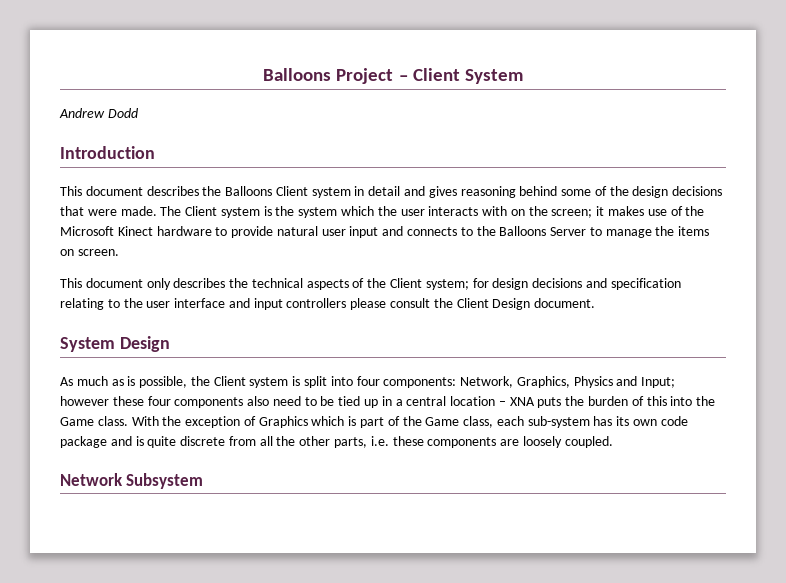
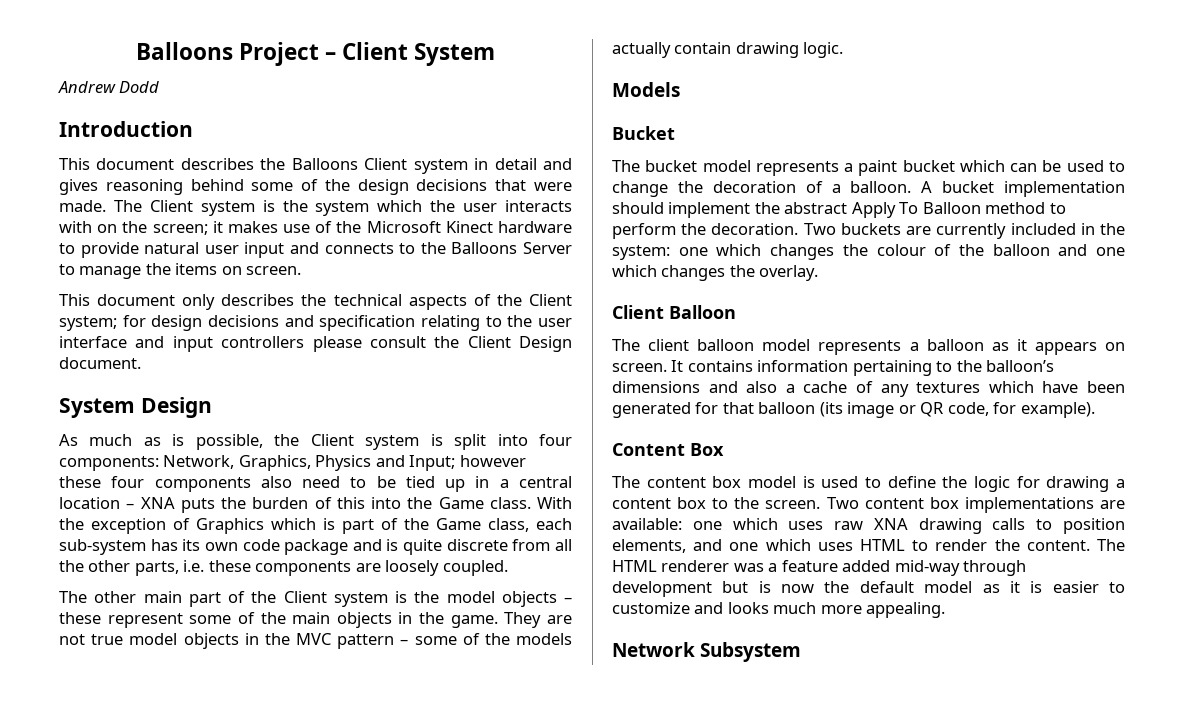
(613, 442) none -> [59,591,572,607] [59,612,572,628] [59,633,573,649] [612,42,844,58] [612,82,680,97] [612,126,675,140] [612,160,1125,176] [612,181,1125,197] [612,202,1066,218] [612,223,1125,239] [612,244,1125,260] [612,265,819,281] [612,305,736,319] [612,339,1125,355] [612,360,1055,376] [612,381,1125,397] [612,402,1095,418] [612,443,724,456] [612,476,1125,492] [612,497,1125,513] [612,518,1125,534] [612,539,1125,553] [612,560,1027,576] [612,581,1125,597] [612,602,946,618] // The other main part of the Client system is the model objects – these represent some of the main objects in the game. They are not true model objects in the MVC pattern – some of the models actually contain drawing logic. // Models // Bucket // The bucket model represents a paint bucket which can be used to change the decoration of a balloon. A bucket implementation should implement the abstract Apply To Balloon method to perform the decoration. Two buckets are currently included in the system: one which changes the colour of the balloon and one which changes the overlay. // Client Balloon // The client balloon model represents a balloon as it appears on screen. It contains information pertaining to the balloon’s dimensions and also a cache of any textures which have been generated for that balloon (its image or QR code, for example). // Content Box // The content box model is used to define the logic for drawing a content box to the screen. Two content box implementations are available: one which uses raw XNA drawing calls to position elements, and one which uses HTML to render the content. The HTML renderer was a feature added mid-way through development but is now the default model as it is easier to customize and looks much more appealing.

